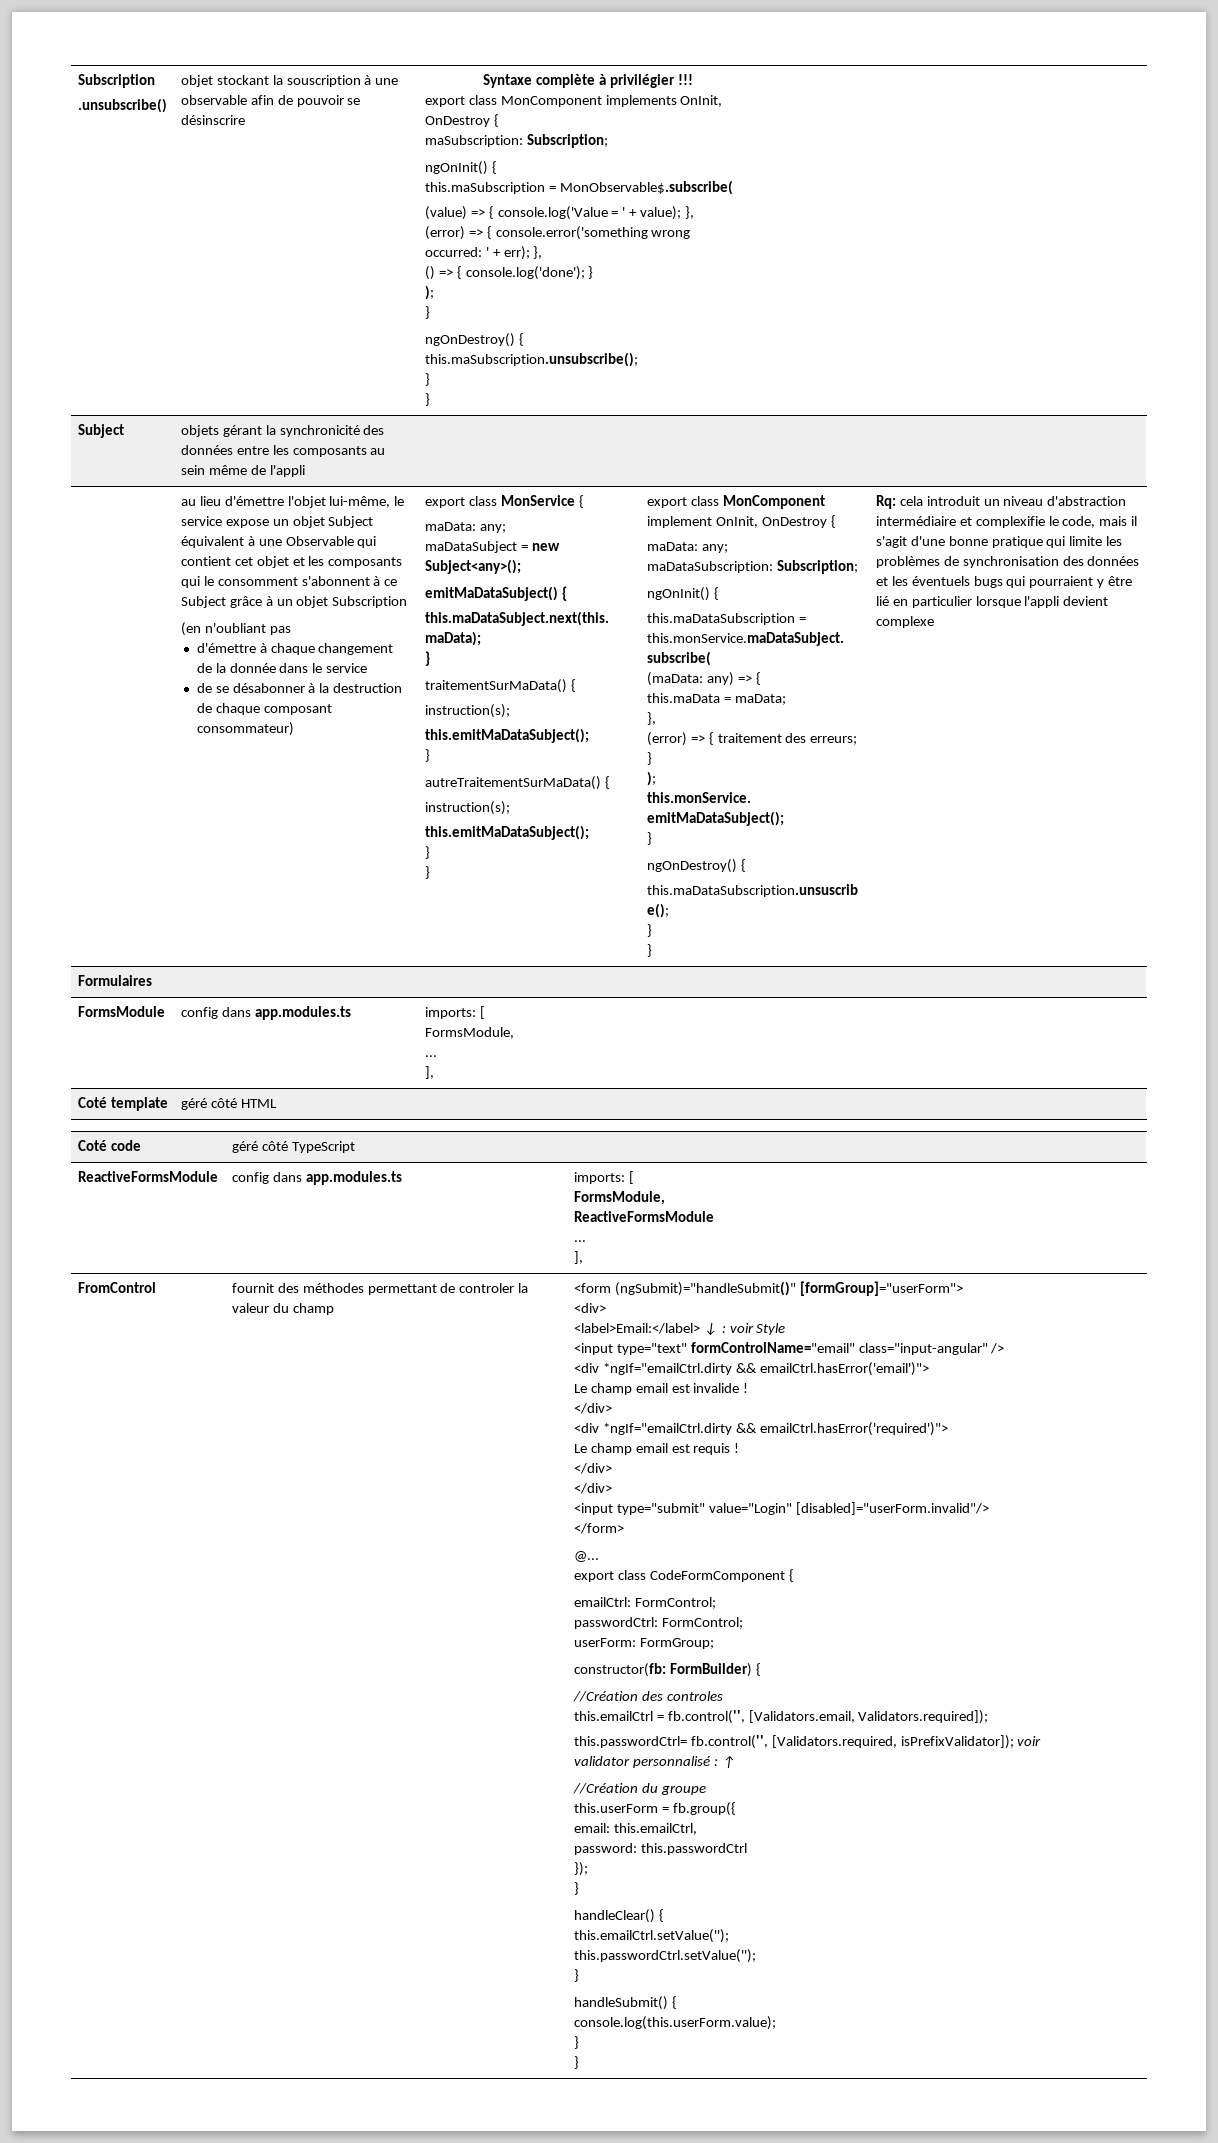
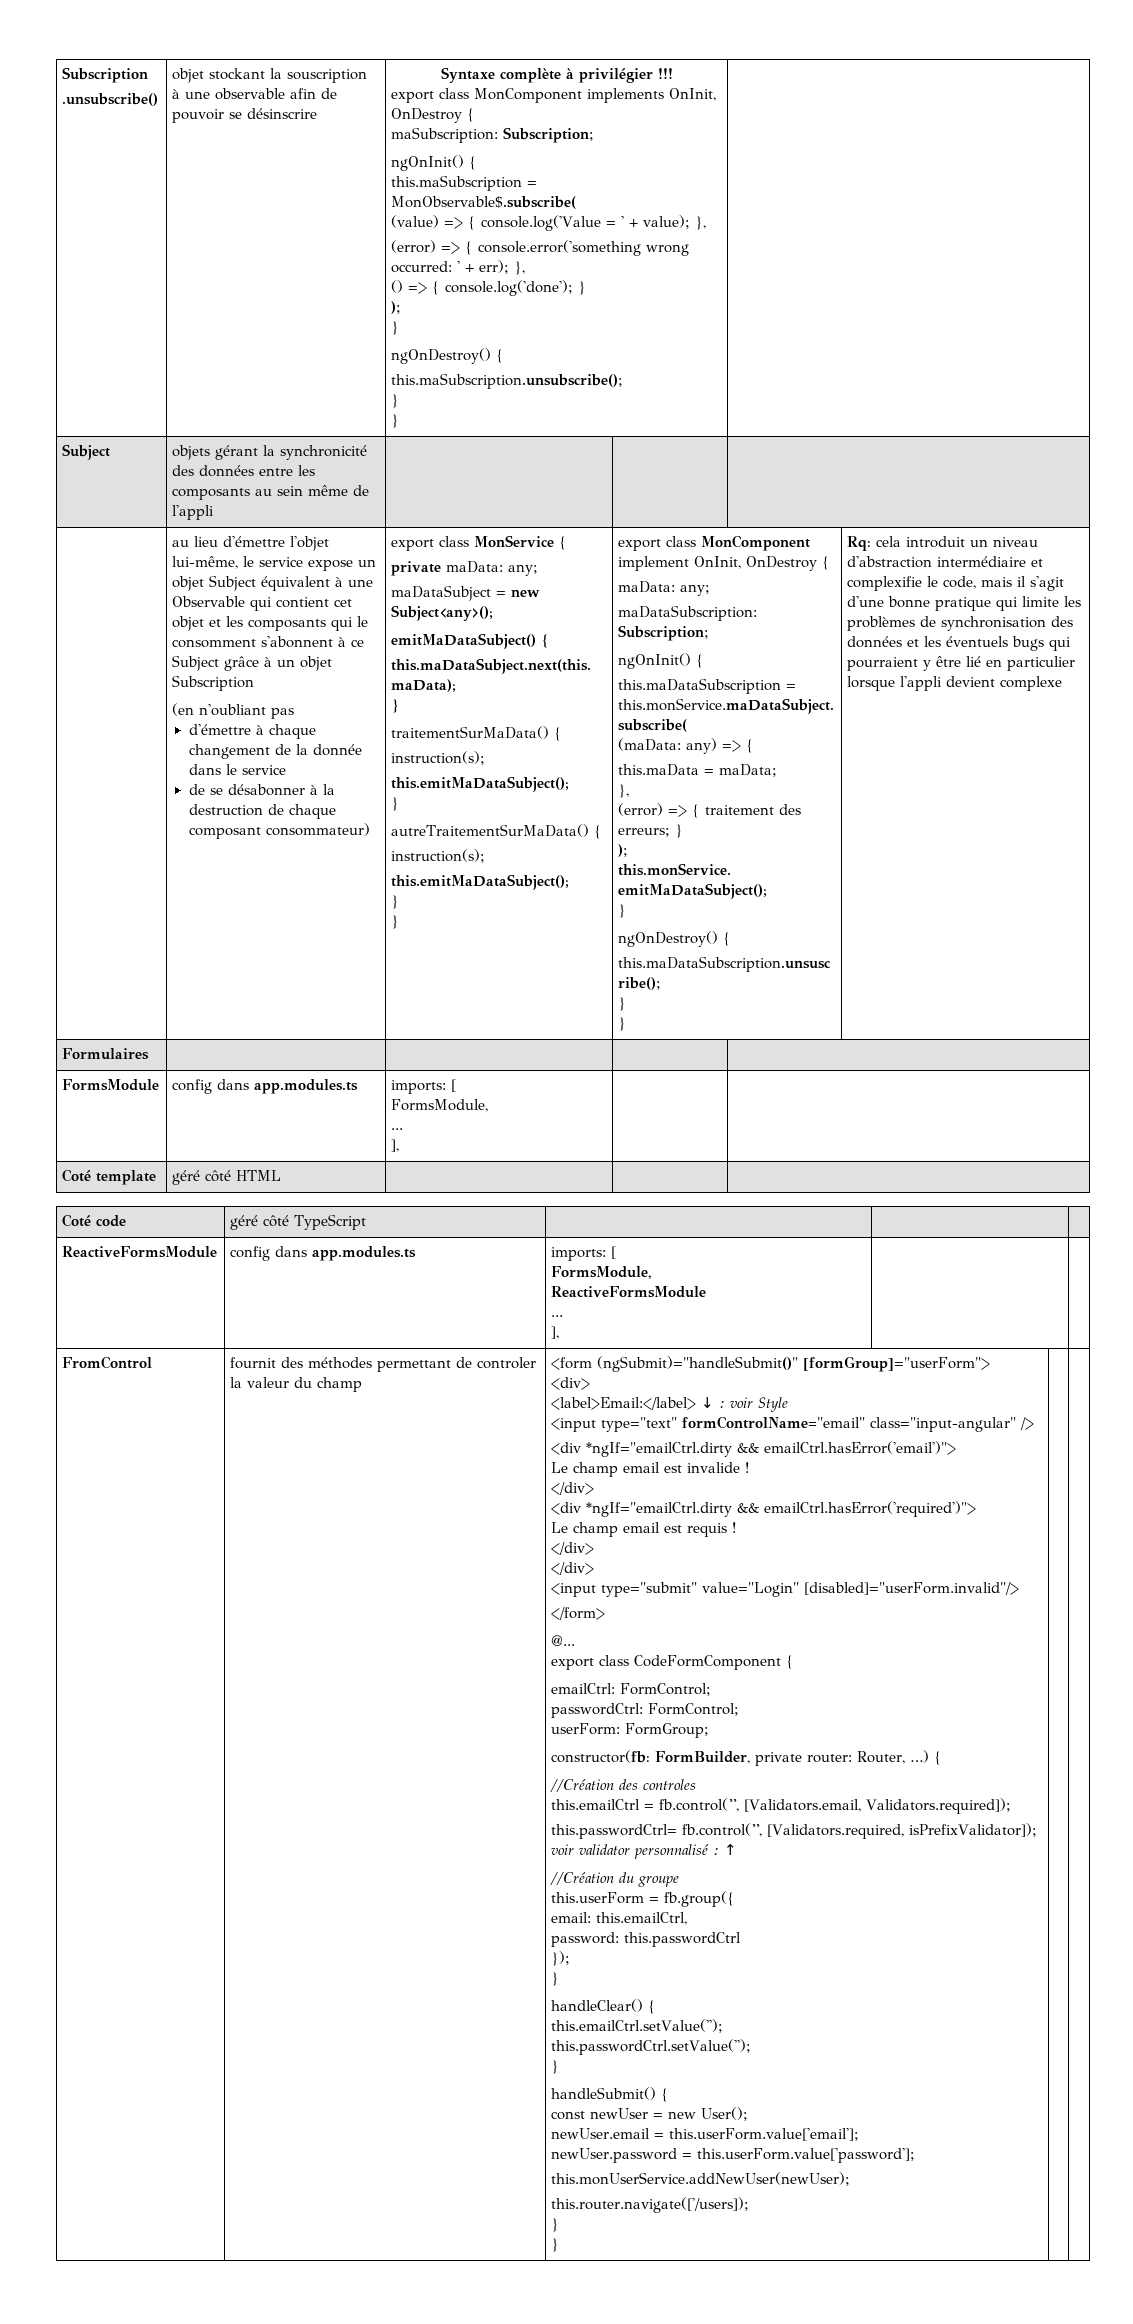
(584, 501) none -> [391,561,442,576] private
[669,1663,752,1677] FormBuilder) -> [655,1750,930,1766] FormBuilder, private router: Router, …)
[573,2016,776,2030] console.log(this.userForm.value); -> [551,2107,749,2121] [551,2128,860,2141] [551,2148,916,2163] [551,2172,851,2186] [551,2197,750,2213] const newUser = new User(); // newUser.email = this.userForm.value['email']; // newUser.password = this.userForm.value['password']; // this.monUserService.addNewUser(newUser); // this.router.navigate(['/users]);

